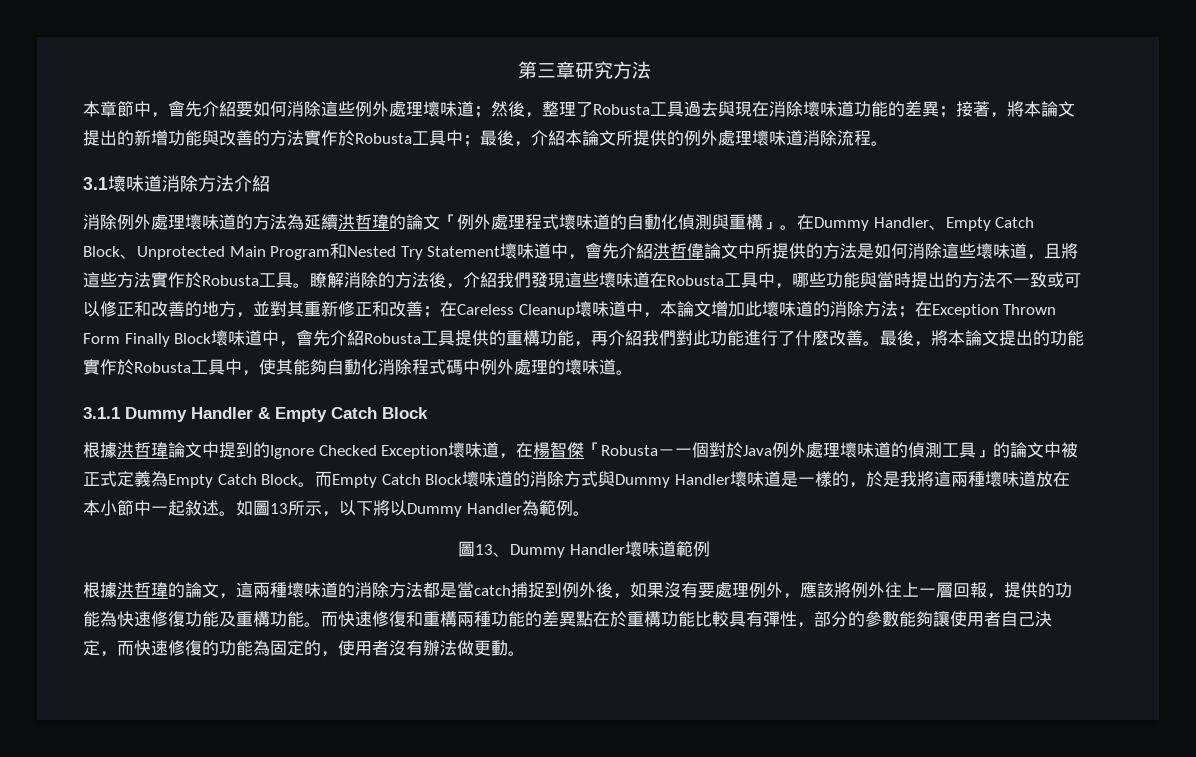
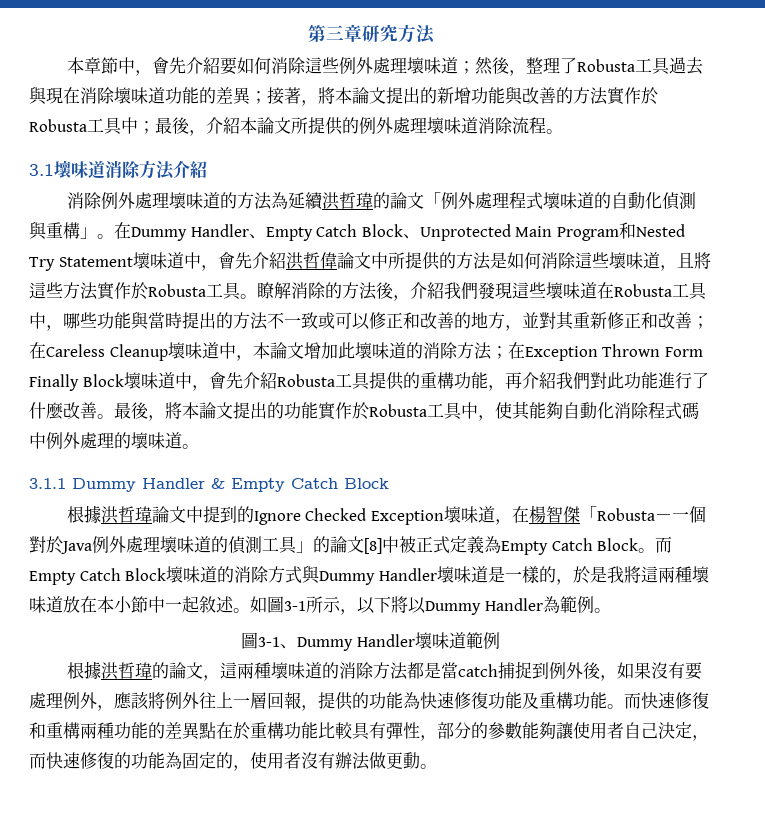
(1045, 450) none -> [364,538,382,554] [8]
[270,503,288,514] 13 -> [284,601,306,611] 3-1
[475,544,494,555] 13 -> [258,637,281,647] 3-1

